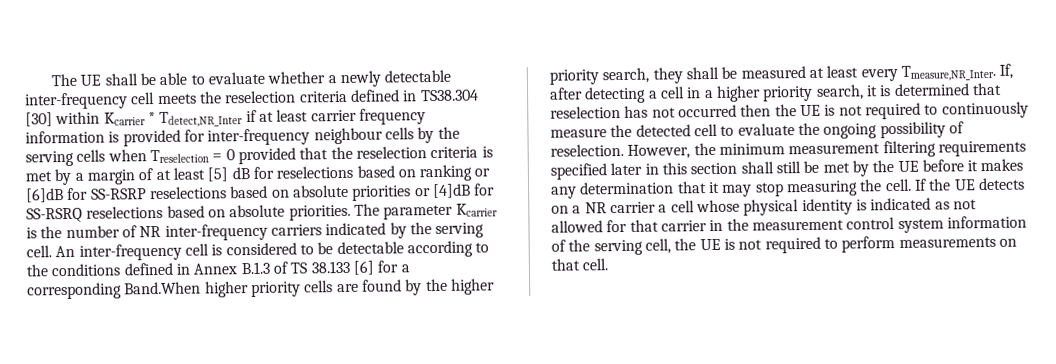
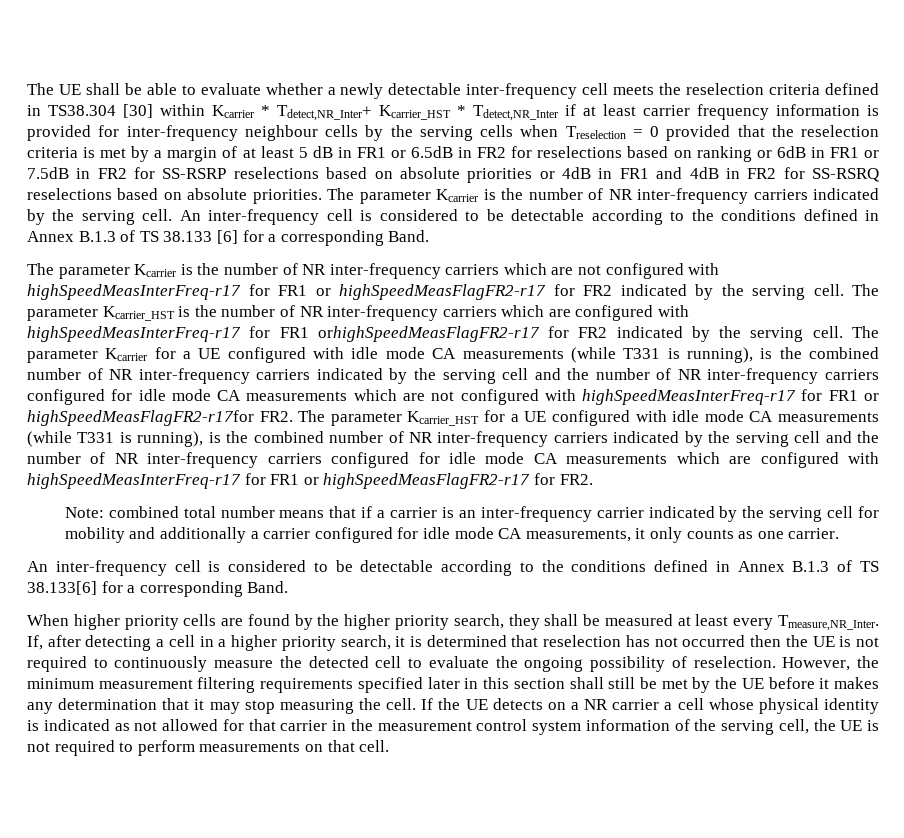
(156, 118) none -> [277,105,466,121] Tdetect,NR_Inter+ Kcarrier_HST *
[207,167,250,182] [5] dB -> [298,146,507,158] 5 dB in FR1 or 6.5dB in FR2
[26,188,64,203] [6]dB -> [776,146,880,158] [27,167,127,179] 6dB in FR1 or 7.5dB in FR2
[432,183,471,199] [4]dB -> [562,167,777,179] 4dB in FR1 and 4dB in FR2
[124,281,202,295] Band.When -> [388,230,430,242] [27,263,720,279] [27,284,879,300] [27,305,690,321] [27,326,879,342] [27,347,880,363] [27,368,879,384] [27,389,880,405] [27,410,879,426] [27,431,880,447] [27,452,880,468] [27,473,593,489] [64,506,880,522] [64,527,840,543] [27,560,879,576] [27,581,289,597] [27,614,69,626] Band. // The parameter Kcarrier is the number of NR inter-frequency carriers which are not configured with highSpeedMeasInterFreq-r17 for FR1 or highSpeedMeasFlagFR2-r17 for FR2 indicated by the serving cell. The parameter Kcarrier_HST is the number of NR inter-frequency carriers which are configured with highSpeedMeasInterFreq-r17 for FR1 orhighSpeedMeasFlagFR2-r17 for FR2 indicated by the serving cell. The parameter Kcarrier for a UE configured with idle mode CA measurements (while T331 is running), is the combined number of NR inter-frequency carriers indicated by the serving cell and the number of NR inter-frequency carriers configured for idle mode CA measurements which are not configured with highSpeedMeasInterFreq-r17 for FR1 or highSpeedMeasFlagFR2-r17for FR2. The parameter Kcarrier_HST for a UE configured with idle mode CA measurements (while T331 is running), is the combined number of NR inter-frequency carriers indicated by the serving cell and the number of NR inter-frequency carriers configured for idle mode CA measurements which are configured with highSpeedMeasInterFreq-r17 for FR1 or highSpeedMeasFlagFR2-r17 for FR2. // Note: combined total number means that if a carrier is an inter-frequency carrier indicated by the serving cell for mobility and additionally a carrier configured for idle mode CA measurements, it only counts as one carrier. // An inter-frequency cell is considered to be detectable according to the conditions defined in Annex B.1.3 of TS 38.133[6] for a corresponding Band. // When

